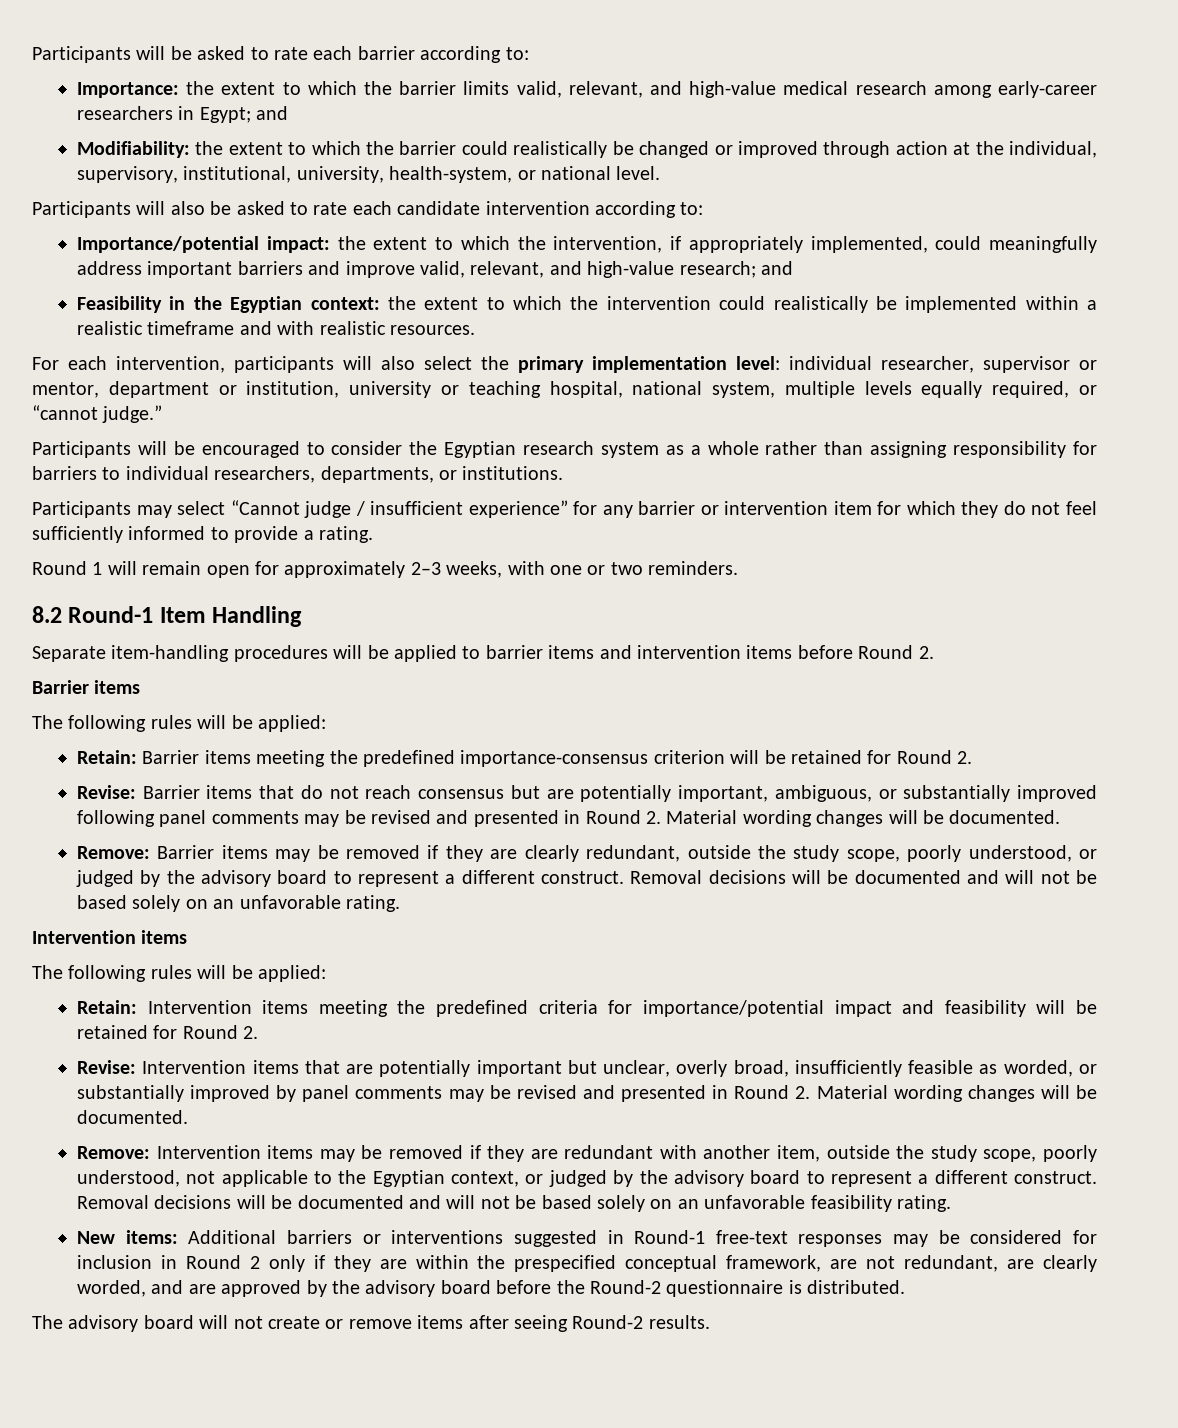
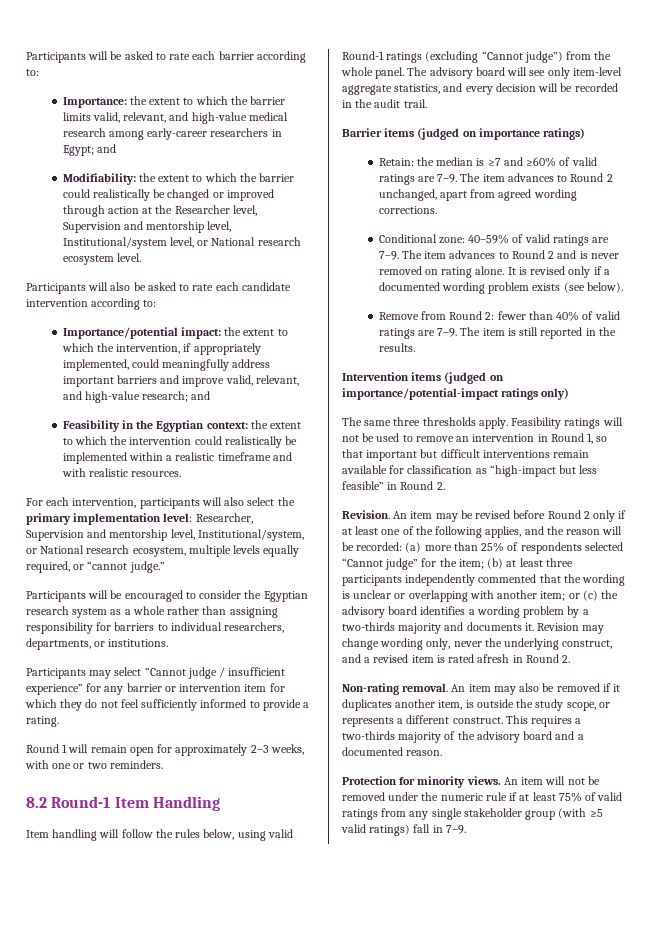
[1009,141,1098,158] [77,166,612,183] individual, supervisory, institutional, university, health-system, or national -> [174,205,257,216] [62,221,232,233] [62,237,301,249] [62,255,114,265] Researcher level, Supervision and mentorship level, Institutional/system level, or National research ecosystem
[789,356,1097,373] [32,381,776,398] individual researcher, supervisor or mentor, department or institution, university or teaching hospital, national system, -> [195,513,253,524] [26,529,304,541] [26,545,186,557] Researcher, Supervision and mentorship level, Institutional/system, or National research ecosystem,
[32,645,934,662] [32,680,141,694] [32,715,326,732] [77,750,973,767] [77,785,1098,802] [77,810,1061,827] [77,845,1098,862] [76,870,1097,887] [77,895,401,912] [32,930,188,944] [32,965,326,982] [77,1000,1097,1017] [77,1025,259,1039] [77,1060,1098,1077] [77,1085,1097,1102] [77,1110,189,1124] [77,1145,1097,1162] [77,1170,1097,1187] [77,1195,952,1212] [77,1230,1097,1247] [77,1255,1097,1272] [77,1280,906,1297] [32,1315,710,1332] Separate item-handling procedures will be applied to barrier items and intervention items before Round 2. // Barrier items // The following rules will be applied: // Retain: Barrier items meeting the predefined importance-consensus criterion will be retained for Round 2. // Revise: Barrier items that do not reach consensus but are potentially important, ambiguous, or substantially improved following panel comments may be revised and presented in Round 2. Material wording changes will be documented. // Remove: Barrier items may be removed if they are clearly redundant, outside the study scope, poorly understood, or judged by the advisory board to represent a different construct. Removal decisions will be documented and will not be based solely on an unfavorable rating. // Intervention items // The following rules will be applied: // Retain: Intervention items meeting the predefined criteria for importance/potential impact and feasibility will be retained for Round 2. // Revise: Intervention items that are potentially important but unclear, overly broad, insufficiently feasible as worded, or substantially improved by panel comments may be revised and presented in Round 2. Material wording changes will be documented. // Remove: Intervention items may be removed if they are redundant with another item, outside the study scope, poorly understood, not applicable to the Egyptian context, or judged by the advisory board to represent a different construct. Removal decisions will be documented and will not be based solely on an unfavorable feasibility rating. // New items: Additional barriers or interventions suggested in Round-1 free-text responses may be considered for inclusion in Round 2 only if they are within the prespecified conceptual framework, are not redundant, are clearly worded, and are approved by the advisory board before the Round-2 questionnaire is distributed. // The advisory board will not create or remove items after seeing Round-2 results. -> [26,829,293,841] [342,51,612,63] [341,67,622,79] [342,83,618,95] [342,99,427,108] [342,128,586,140] [378,157,597,167] [378,173,613,185] [378,189,577,201] [378,206,437,214] [378,234,610,246] [378,250,619,260] [378,266,610,278] [378,282,623,294] [378,311,620,321] [378,327,616,339] [378,343,415,352] [342,372,504,384] [342,388,570,400] [342,417,623,429] [342,433,608,444] [342,449,590,461] [342,465,598,477] [342,481,445,490] [342,510,627,522] [342,526,623,538] [342,542,623,554] [342,558,573,570] [342,574,626,586] [342,590,619,602] [342,606,589,618] [342,622,605,634] [342,638,613,650] [342,654,571,663] [342,683,621,695] [342,699,610,711] [342,715,582,727] [342,731,584,743] [342,747,443,756] [342,776,600,788] [342,792,623,802] [342,808,603,820] [341,824,466,836] Item handling will follow the rules below, using valid Round-1 ratings (excluding “Cannot judge”) from the whole panel. The advisory board will see only item-level aggregate statistics, and every decision will be recorded in the audit trail. // Barrier items (judged on importance ratings) // Retain: the median is ≥7 and ≥60% of valid ratings are 7–9. The item advances to Round 2 unchanged, apart from agreed wording corrections. // Conditional zone: 40–59% of valid ratings are 7–9. The item advances to Round 2 and is never removed on rating alone. It is revised only if a documented wording problem exists (see below). // Remove from Round 2: fewer than 40% of valid ratings are 7–9. The item is still reported in the results. // Intervention items (judged on importance/potential-impact ratings only) // The same three thresholds apply. Feasibility ratings will not be used to remove an intervention in Round 1, so that important but difficult interventions remain available for classification as “high-impact but less feasible” in Round 2. // Revision. An item may be revised before Round 2 only if at least one of the following applies, and the reason will be recorded: (a) more than 25% of respondents selected “Cannot judge” for the item; (b) at least three participants independently commented that the wording is unclear or overlapping with another item; or (c) the advisory board identifies a wording problem by a two-thirds majority and documents it. Revision may change wording only, never the underlying construct, and a revised item is rated afresh in Round 2. // Non-rating removal. An item may also be removed if it duplicates another item, is outside the study scope, or represents a different construct. This requires a two-thirds majority of the advisory board and a documented reason. // Protection for minority views. An item will not be removed under the numeric rule if at least 75% of valid ratings from any single stakeholder group (with ≥5 valid ratings) fall in 7–9.

